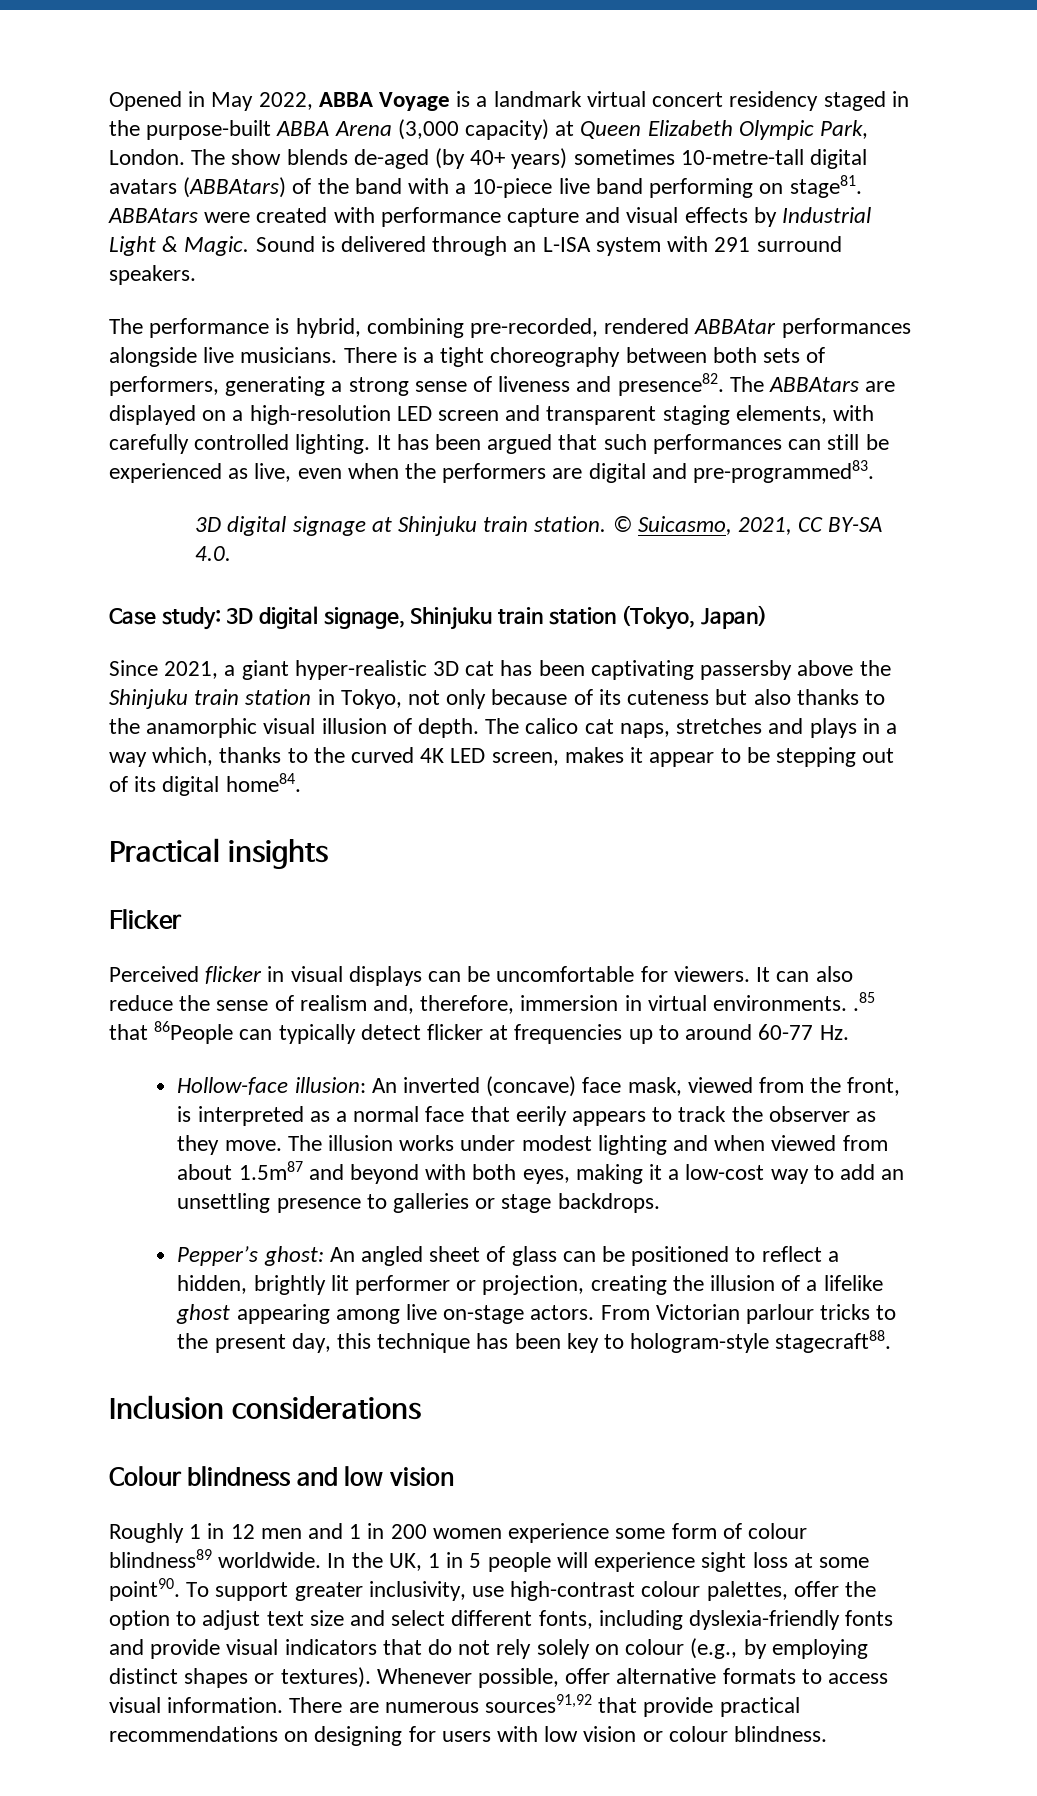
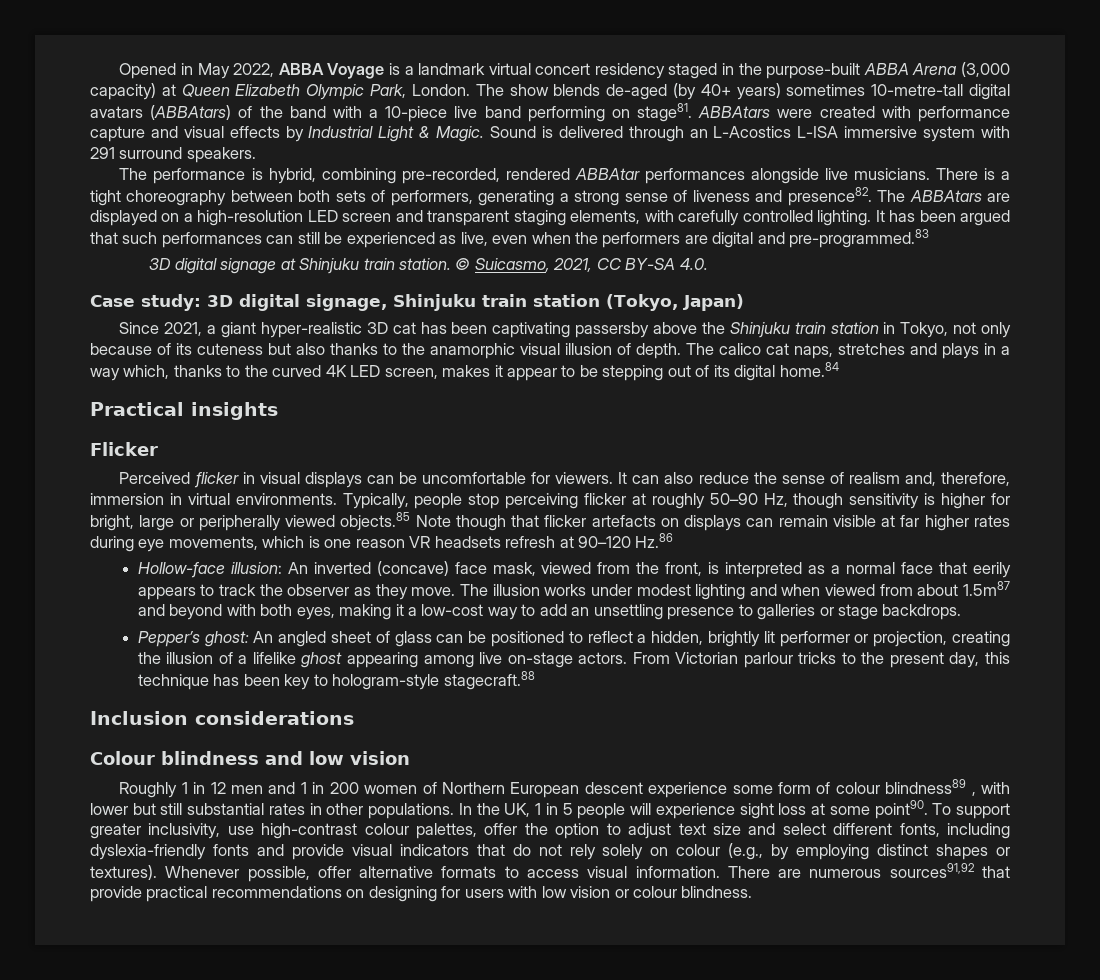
[542,237,591,252] L-ISA -> [713,126,918,138] L-Acostics L-ISA immersive
[693,460,875,483] pre-programmed83. -> [789,229,930,248] pre-programmed.83
[225,773,301,792] home84. -> [779,362,839,377] home.84
[853,992,876,1011] [109,1021,849,1044] .85 that 86People can typically detect flicker at frequencies up to around 60-77 Hz. -> [342,493,1010,509] [90,512,1011,531] [90,533,674,552] Typically, people stop perceiving flicker at roughly 50–90 Hz, though sensitivity is higher for bright, large or peripherally viewed objects.85 Note though that flicker artefacts on displays can remain visible at far higher rates during eye movements, which is one reason VR headsets refresh at 90–120 Hz.86
[775,1330,892,1353] stagecraft88. -> [443,671,535,690] stagecraft.88
(502, 1533) none -> [422,782,643,798] of Northern European descent
[218,1552,322,1568] worldwide. -> [971,782,1011,796] [90,803,455,819] , with lower but still substantial rates in other populations.

